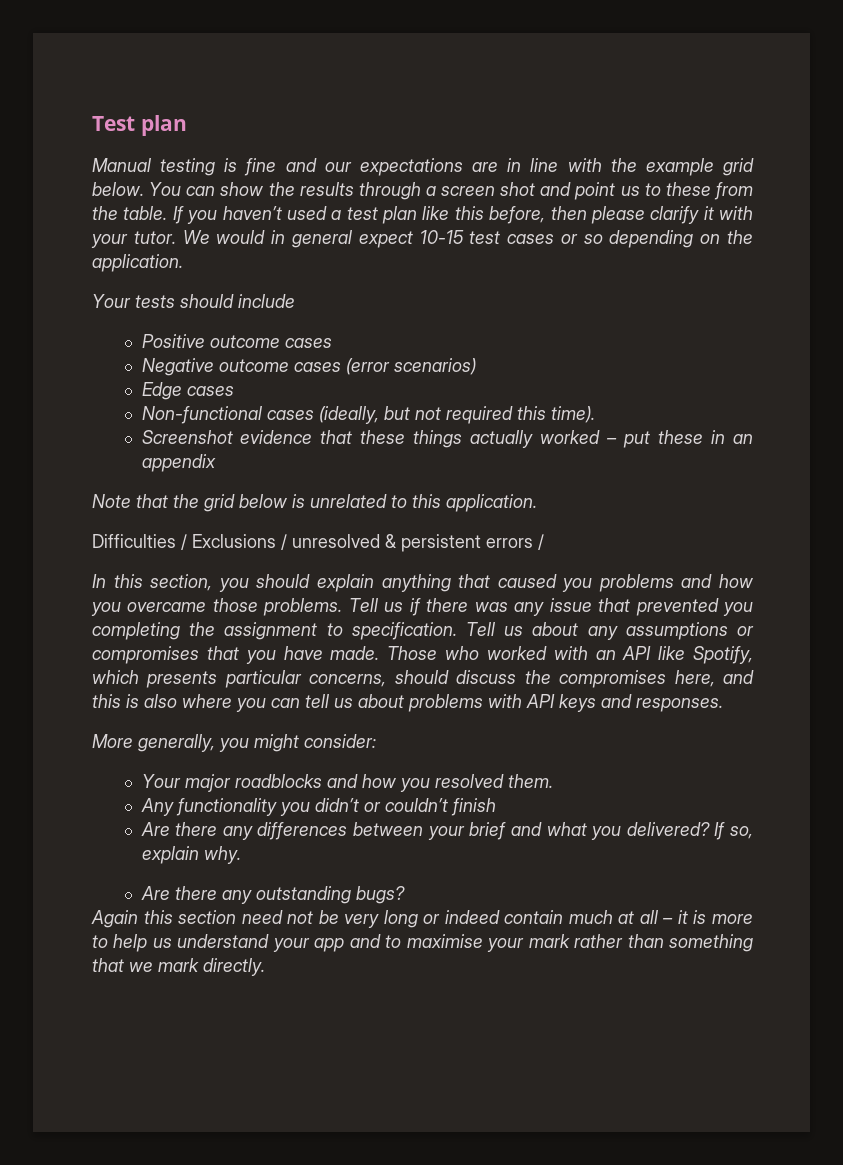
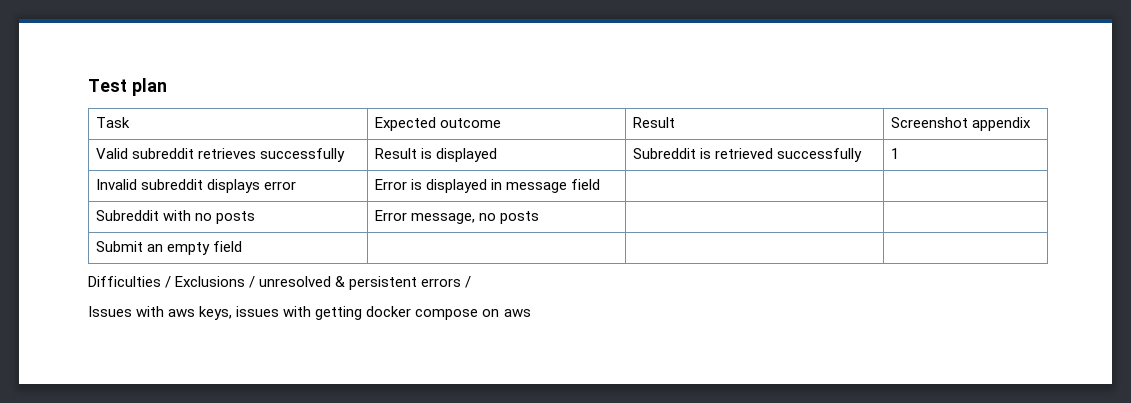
[92,158,754,176] [92,182,753,200] [92,206,753,224] [91,230,754,248] [92,254,183,272] [92,294,295,308] [141,334,332,348] [141,358,476,376] [141,382,234,400] [141,406,595,424] [141,430,754,448] [141,454,216,472] [92,494,537,512] // Manual testing is fine and our expectations are in line with the example grid below. You can show the results through a screen shot and point us to these from the table. If you haven’t used a test plan like this before, then please clarify it with your tutor. We would in general expect 10-15 test cases or so depending on the application. // Your tests should include // Positive outcome cases // Negative outcome cases (error scenarios) // Edge cases // Non-functional cases (ideally, but not required this time). // Screenshot evidence that these things actually worked – put these in an appendix // Note that the grid below is unrelated to this application. -> [95,117,130,128] [374,117,501,131] [632,117,675,128] [890,117,1031,131] [95,148,345,162] [374,148,497,162] [632,148,862,162] [890,148,899,159] [95,179,296,193] [374,179,600,193] [95,210,255,224] [374,210,539,224] [95,241,242,255] // Task | Expected outcome | Result | Screenshot appendix // Valid subreddit retrieves successfully | Result is displayed | Subreddit is retrieved successfully | 1 // Invalid subreddit displays error | Error is displayed in message field | | // Subreddit with no posts | Error message, no posts | | // Submit an empty field | | |
[92,574,754,592] [91,598,753,616] [92,622,754,640] [92,646,754,664] [92,670,755,688] [92,694,723,712] [92,734,376,752] [141,774,553,792] [140,798,496,816] [140,822,753,840] [141,846,241,864] [140,886,405,904] [91,910,753,928] [92,934,753,952] [92,958,265,976] In this section, you should explain anything that caused you problems and how you overcame those problems. Tell us if there was any issue that prevented you completing the assignment to specification. Tell us about any assumptions or compromises that you have made. Those who worked with an API like Spotify, which presents particular concerns, should discuss the compromises here, and this is also where you can tell us about problems with API keys and responses. // More generally, you might consider: // Your major roadblocks and how you resolved them. // Any functionality you didn’t or couldn’t finish // Are there any differences between your brief and what you delivered? If so, explain why. // Are there any outstanding bugs? // Again this section need not be very long or indeed contain much at all – it is more to help us understand your app and to maximise your mark rather than something that we mark directly. -> [88,306,531,320] Issues with aws keys, issues with getting docker compose on aws

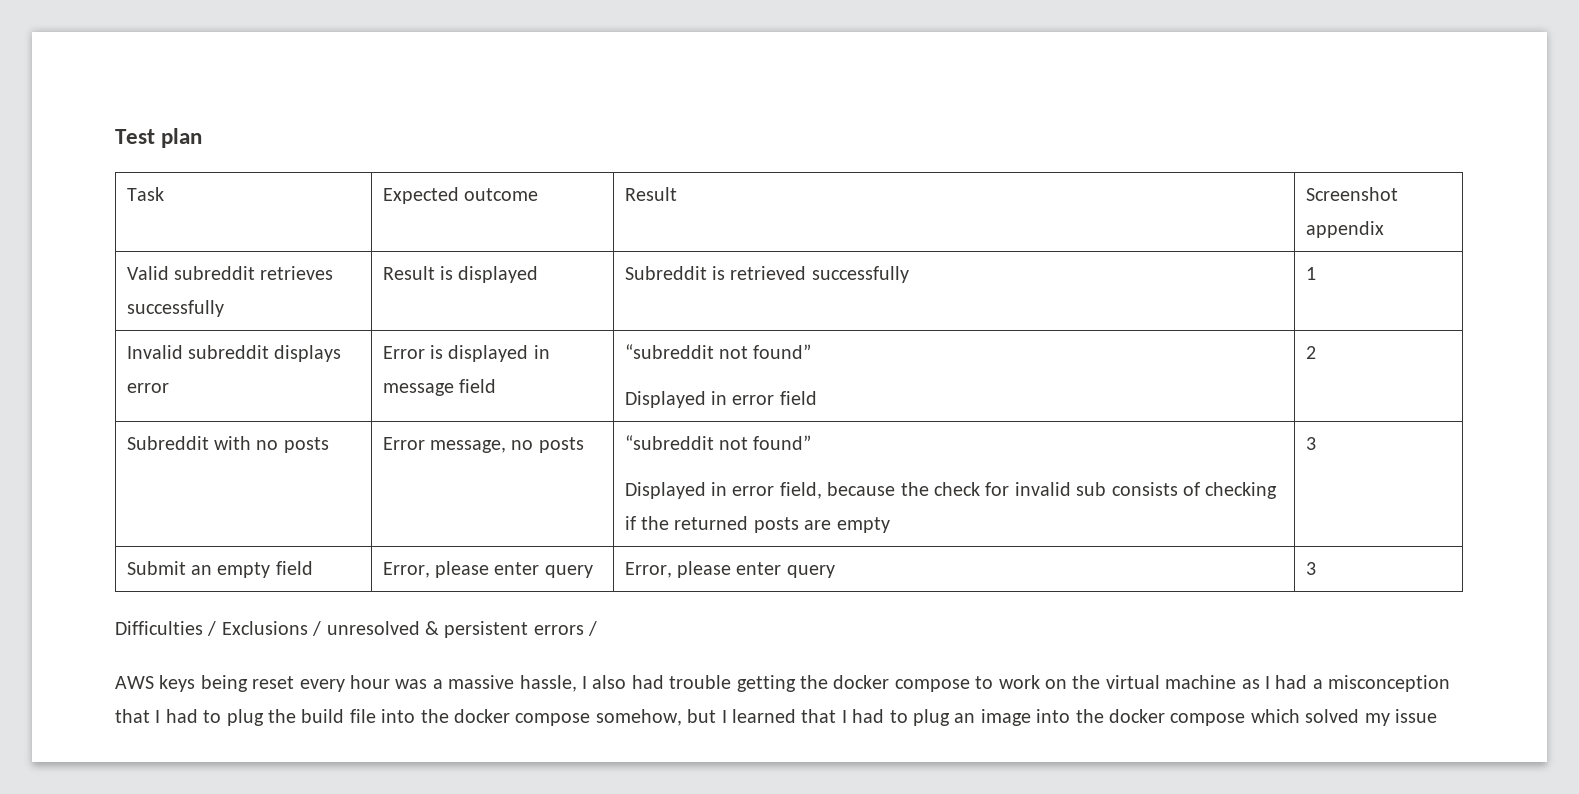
(600, 184) | -> [624,344,812,359] [624,391,817,408] [1305,346,1316,359] “subreddit not found” // Displayed in error field | 2
[95,241,242,255] | // Submit an empty field | | | -> [624,435,812,450] [624,482,1278,499] [624,516,890,533] [1305,437,1316,450] [126,561,313,578] [382,561,593,578] [624,561,835,578] [1305,562,1316,575] “subreddit not found” // Displayed in error field, because the check for invalid sub consists of checking if the returned posts are empty | 3 // Submit an empty field | Error, please enter query | Error, please enter query | 3
[88,306,531,320] Issues with aws keys, issues with getting docker compose on aws -> [115,675,1451,692] [115,709,1437,726] AWS keys being reset every hour was a massive hassle, I also had trouble getting the docker compose to work on the virtual machine as I had a misconception that I had to plug the build file into the docker compose somehow, but I learned that I had to plug an image into the docker compose which solved my issue

